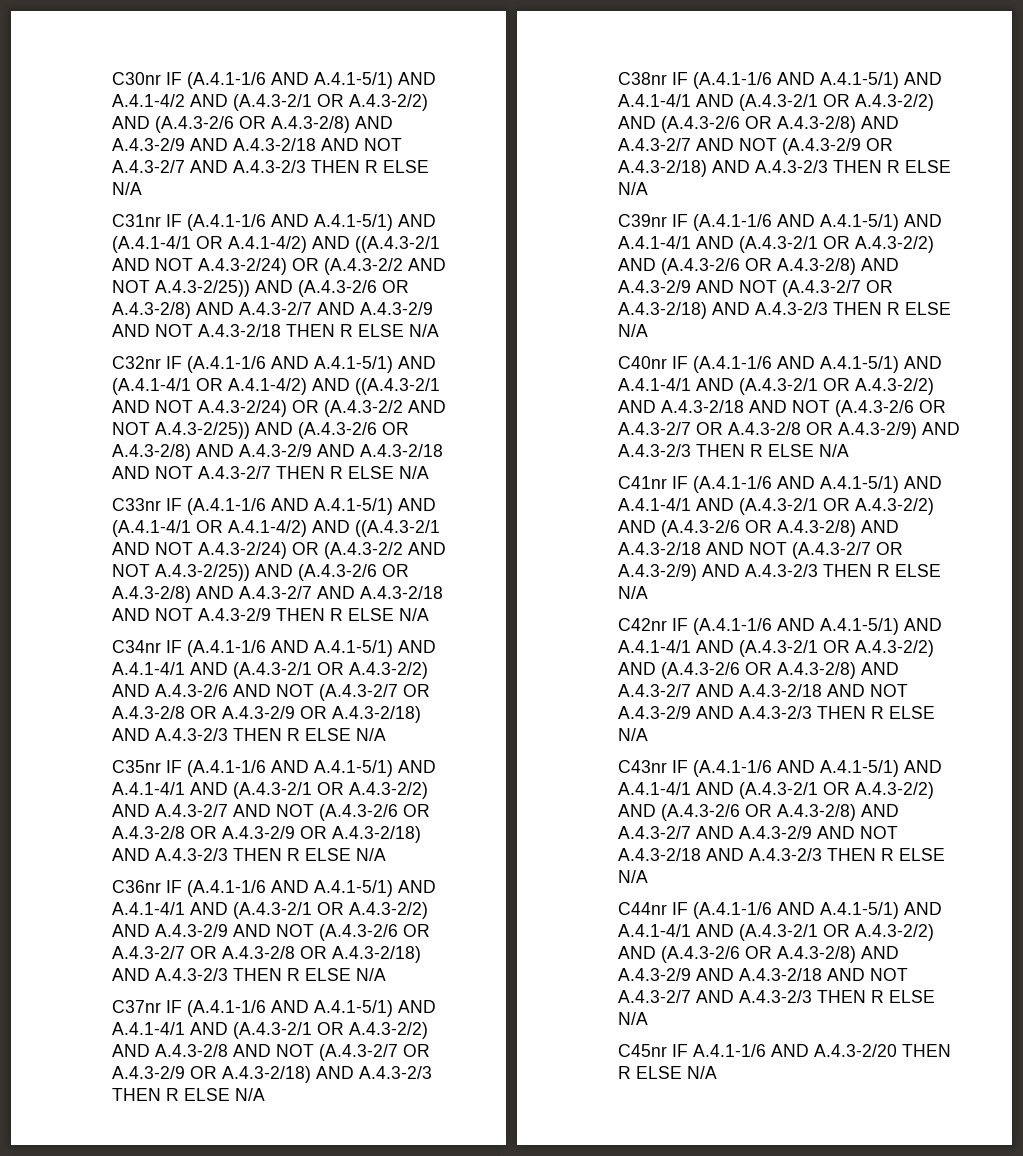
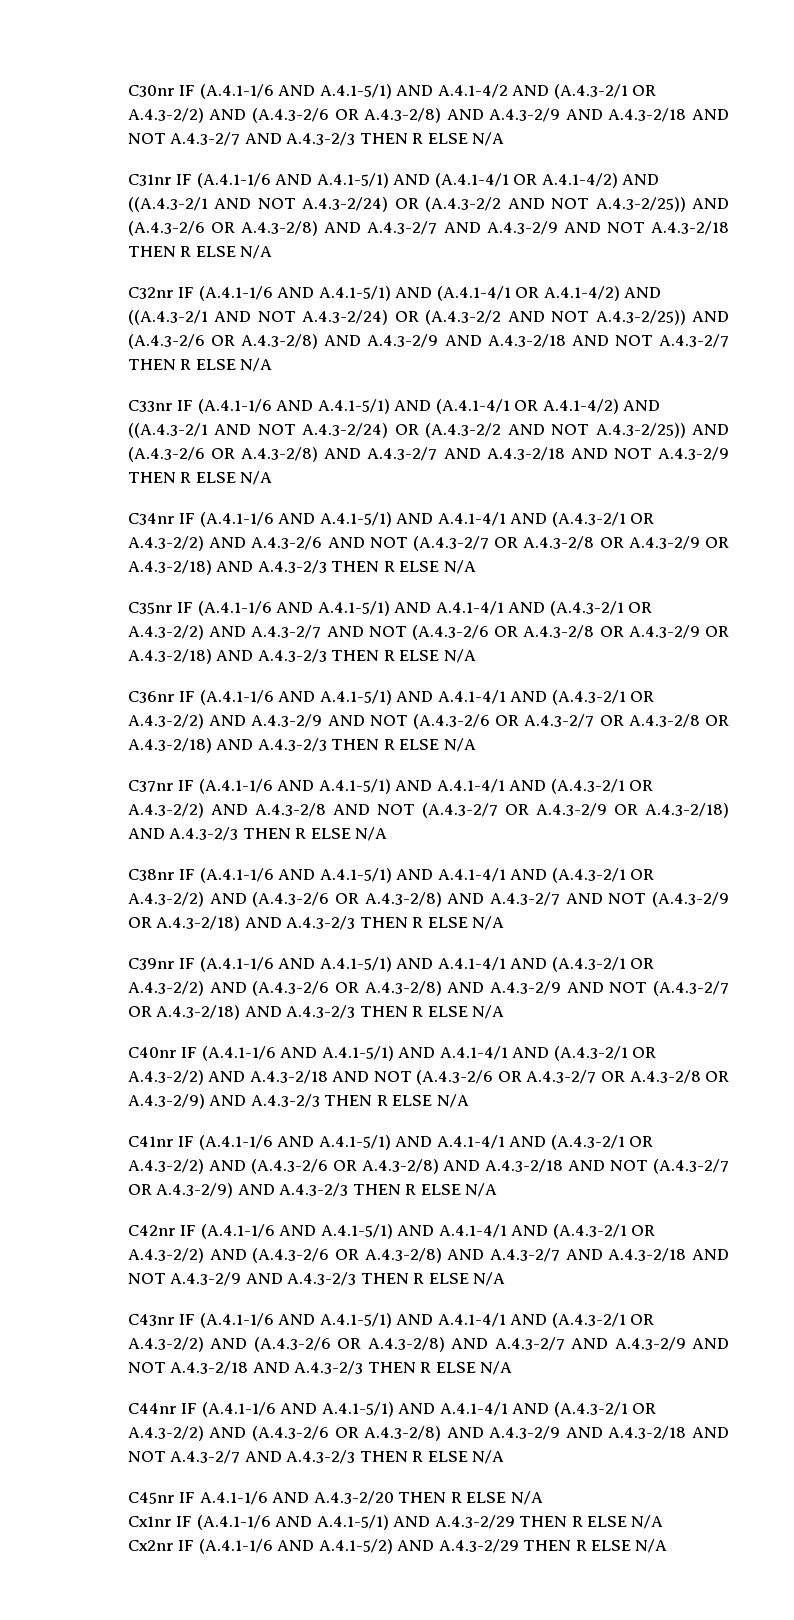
(717, 1072) none -> [127,1515,664,1530] [127,1539,668,1554] // Cx1nr IF (A.4.1-1/6 AND A.4.1-5/1) AND A.4.3-2/29 THEN R ELSE N/A // Cx2nr IF (A.4.1-1/6 AND A.4.1-5/2) AND A.4.3-2/29 THEN R ELSE N/A

